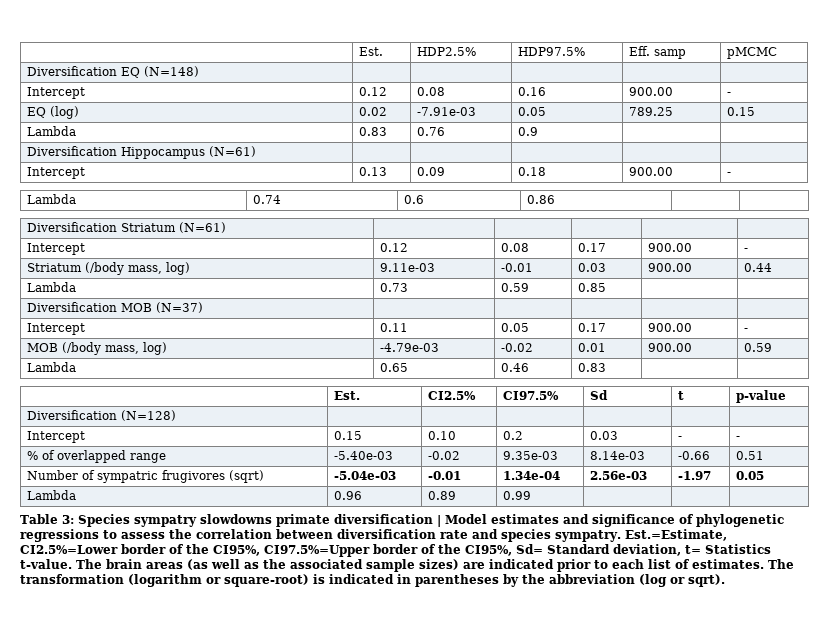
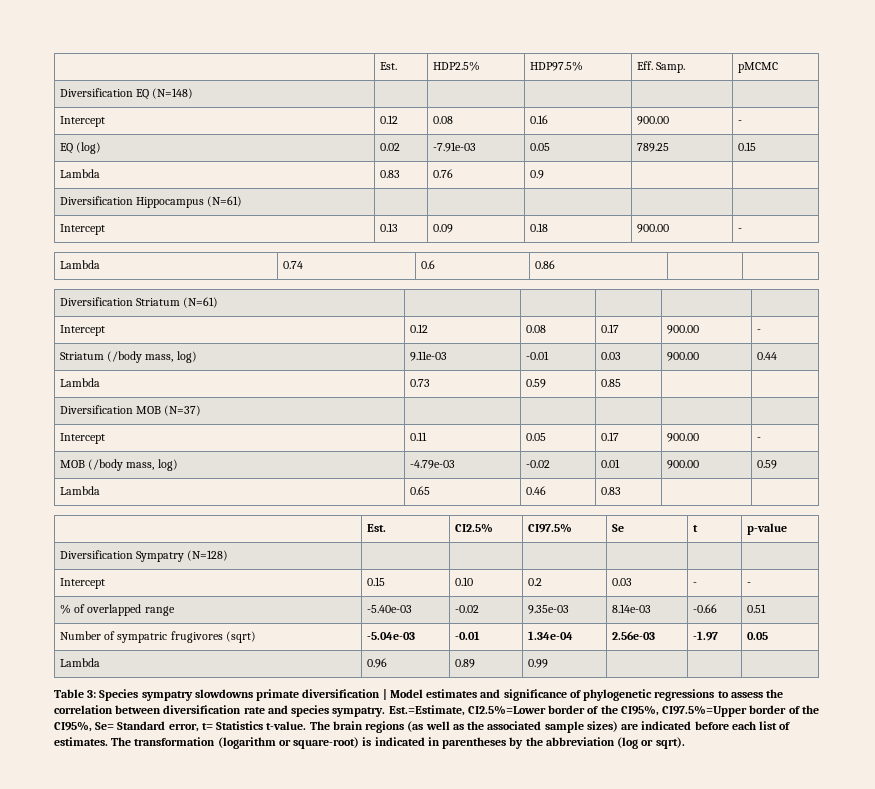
[653,49,686,59] samp -> [656,62,686,73] Samp.
[589,390,608,400] Sd -> [611,524,624,532] Se
(117, 415) none -> [136,551,185,562] Sympatry
[516,544,681,556] Sd= Standard deviation, -> [95,721,199,732] Se= Standard error,
[146,562,183,569] areas -> [365,721,405,733] regions
[557,559,608,572] prior to -> [694,721,729,730] before

